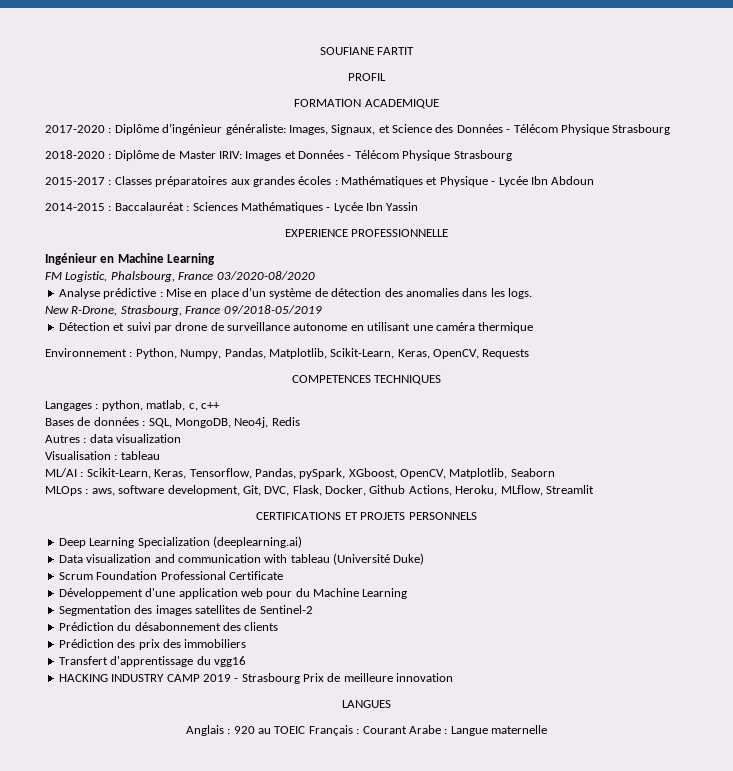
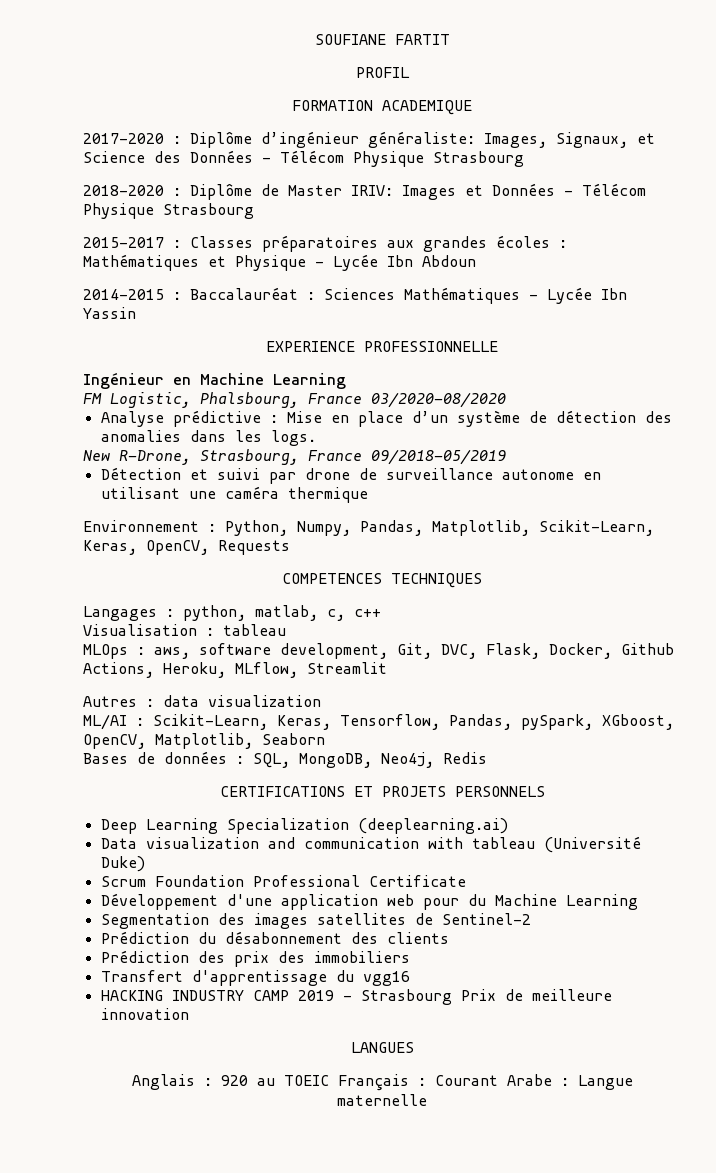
[45,417,300,428] [45,434,182,443] [45,451,160,460] [45,468,555,479] Bases de données : SQL, MongoDB, Neo4j, Redis // Autres : data visualization // Visualisation : tableau // ML/AI : Scikit-Learn, Keras, Tensorflow, Pandas, pySpark, XGboost, OpenCV, Matplotlib, Seaborn -> [83,624,286,636] Visualisation : tableau
(594, 489) none -> [83,695,321,707] [83,714,674,730] [83,733,325,749] [83,751,487,768] // Autres : data visualization // ML/AI : Scikit-Learn, Keras, Tensorflow, Pandas, pySpark, XGboost, OpenCV, Matplotlib, Seaborn // Bases de données : SQL, MongoDB, Neo4j, Redis

